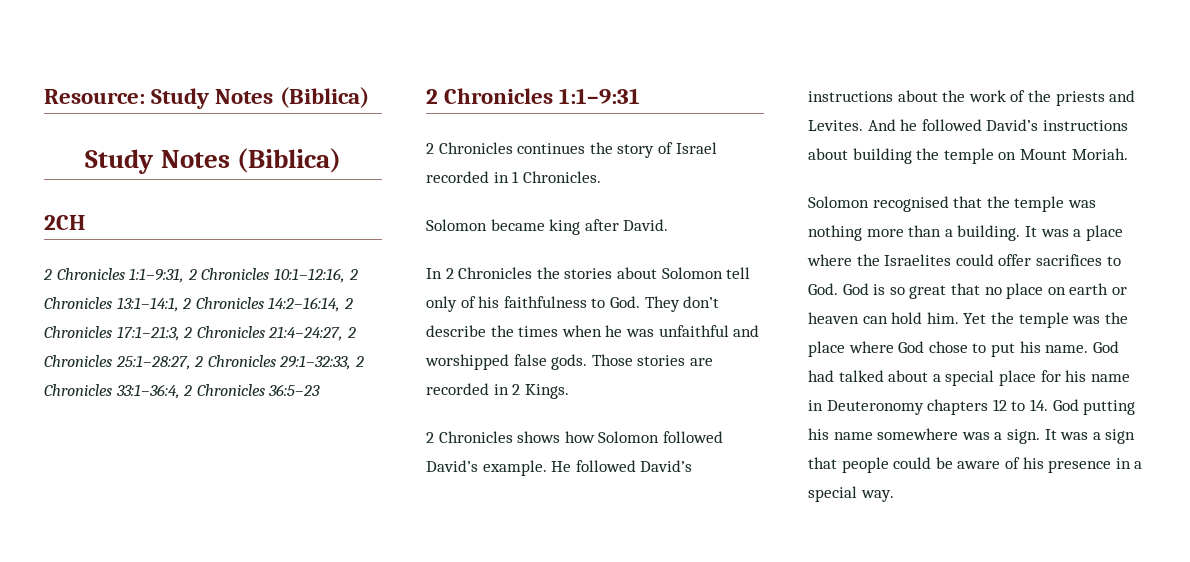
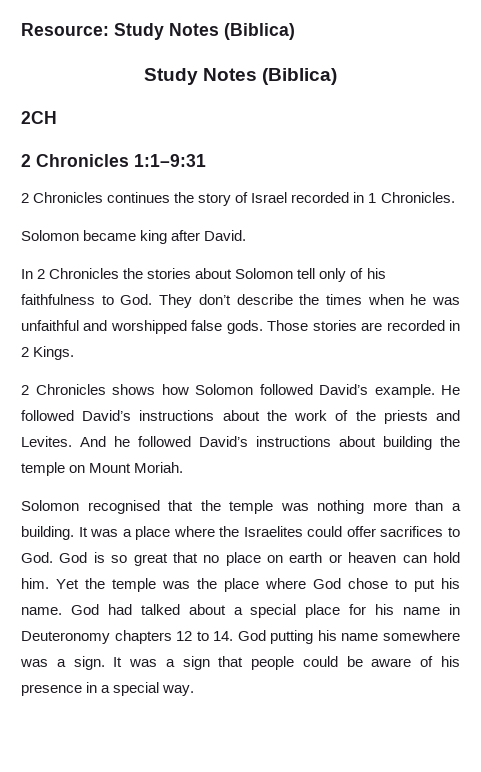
[43,268,358,283] [44,297,353,312] [44,326,356,341] [44,355,364,370] [44,384,321,399] // 2 Chronicles 1:1–9:31, 2 Chronicles 10:1–12:16, 2 Chronicles 13:1–14:1, 2 Chronicles 14:2–16:14, 2 Chronicles 17:1–21:3, 2 Chronicles 21:4–24:27, 2 Chronicles 25:1–28:27, 2 Chronicles 29:1–32:33, 2 Chronicles 33:1–36:4, 2 Chronicles 36:5–23 -> (57, 117) none

